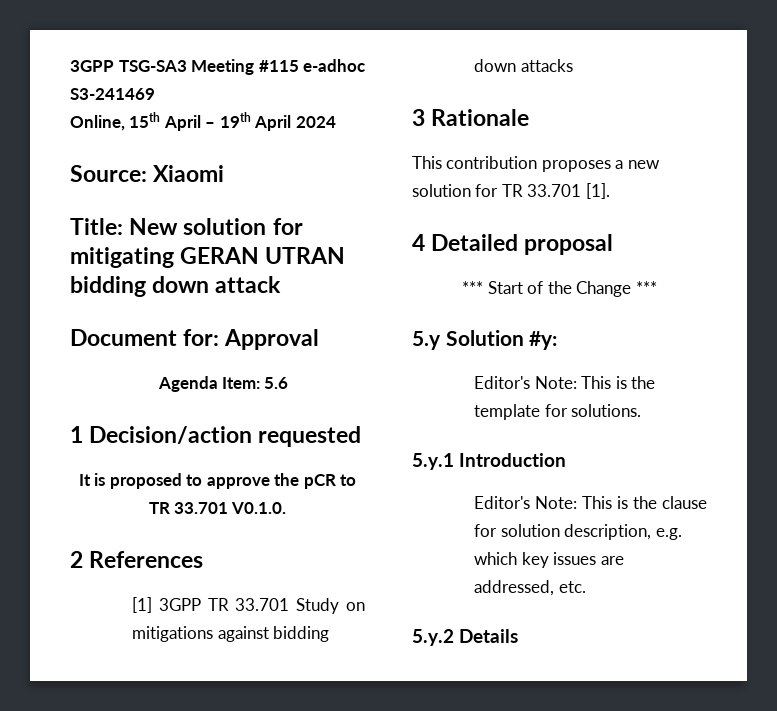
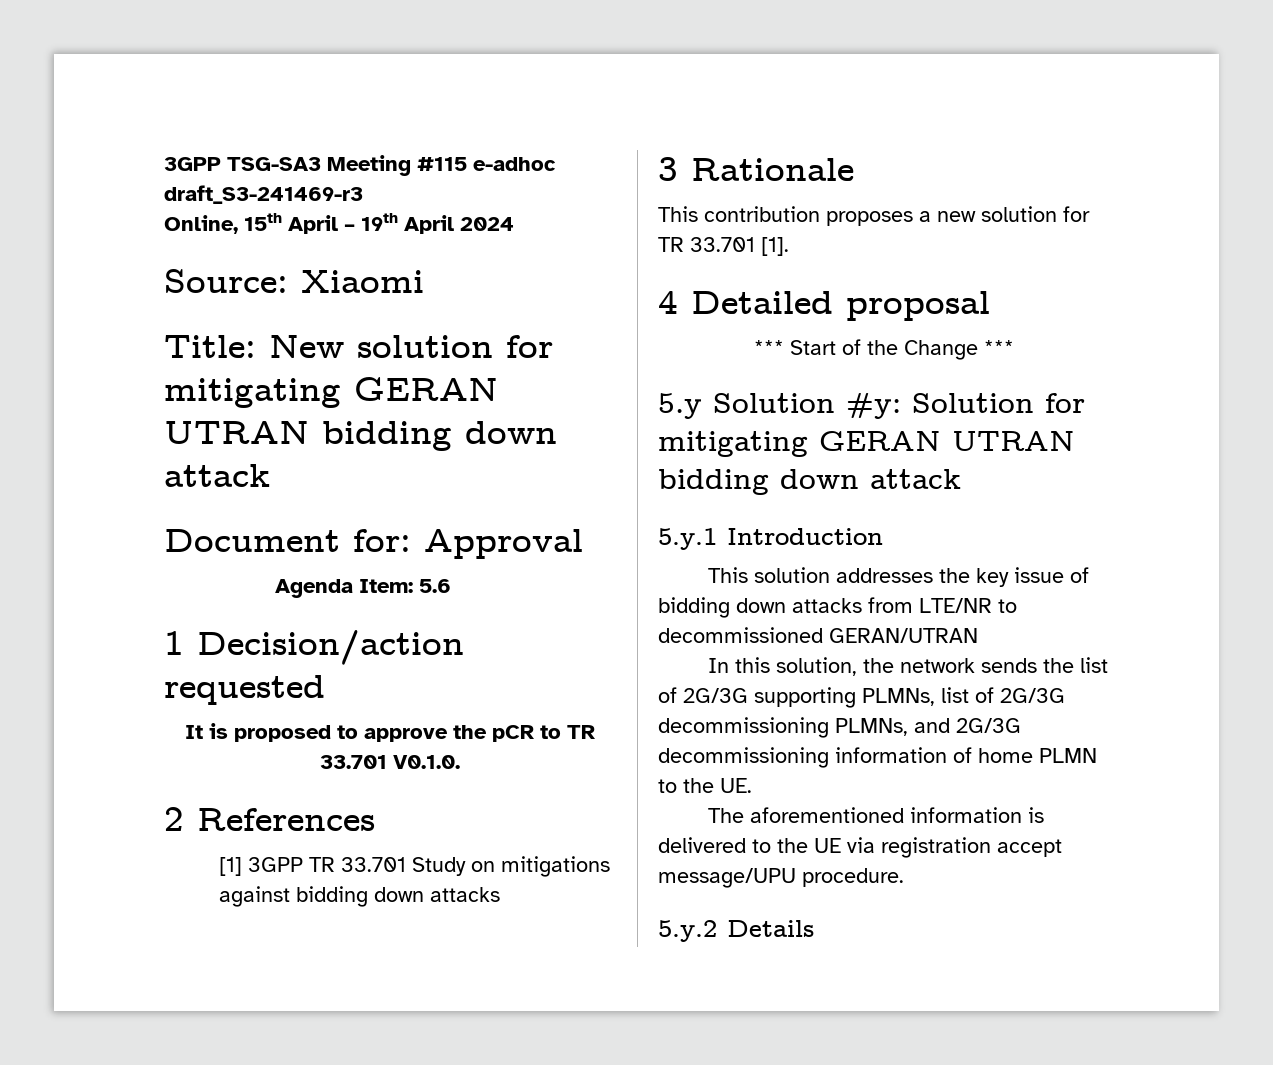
[70,88,155,100] S3-241469 -> [164,185,363,204] draft_S3-241469-r3
[474,376,656,389] [474,404,642,420] [412,453,566,470] [474,496,707,509] [474,524,682,540] [474,552,624,568] [474,580,586,596] // Editor's Note: This is the template for solutions. // 5.y.1 Introduction // Editor's Note: This is the clause for solution description, e.g. which key issues are addressed, etc. -> [912,393,1085,413] [658,431,1075,457] [658,469,961,495] [658,528,883,550] [708,567,1090,587] [658,597,1017,618] [658,627,978,643] [708,657,1109,676] [658,687,1065,708] [658,717,1021,738] [658,747,1097,768] [658,778,752,793] [708,807,1045,823] [658,837,1062,858] [658,868,904,888] Solution for mitigating GERAN UTRAN bidding down attack // 5.y.1 Introduction // This solution addresses the key issue of bidding down attacks from LTE/NR to decommissioned GERAN/UTRAN // In this solution, the network sends the list of 2G/3G supporting PLMNs, list of 2G/3G decommissioning PLMNs, and 2G/3G decommissioning information of home PLMN to the UE. // The aforementioned information is delivered to the UE via registration accept message/UPU procedure.

